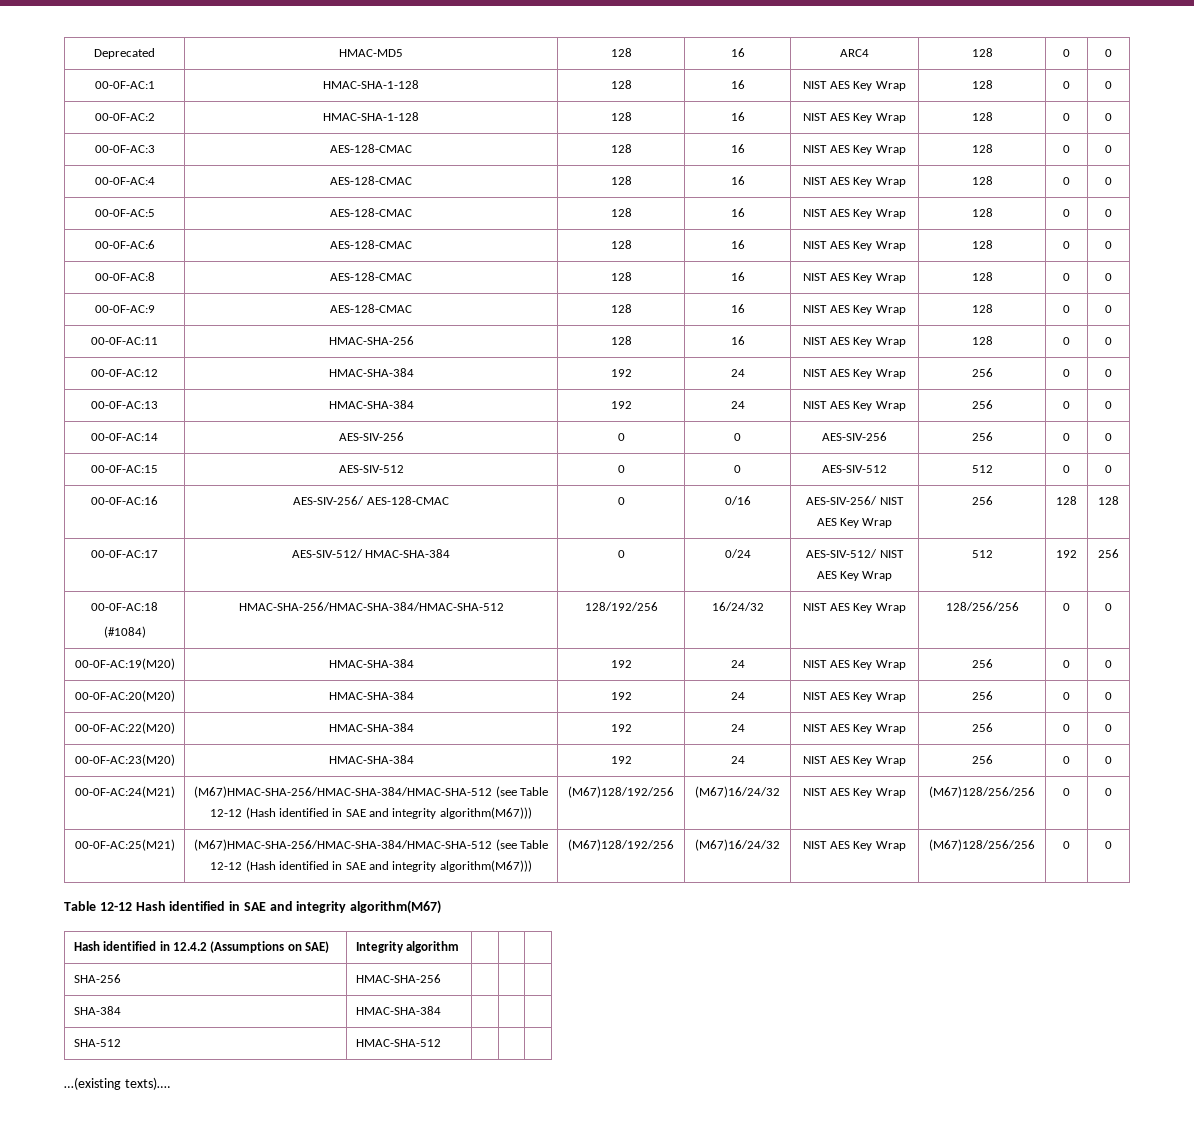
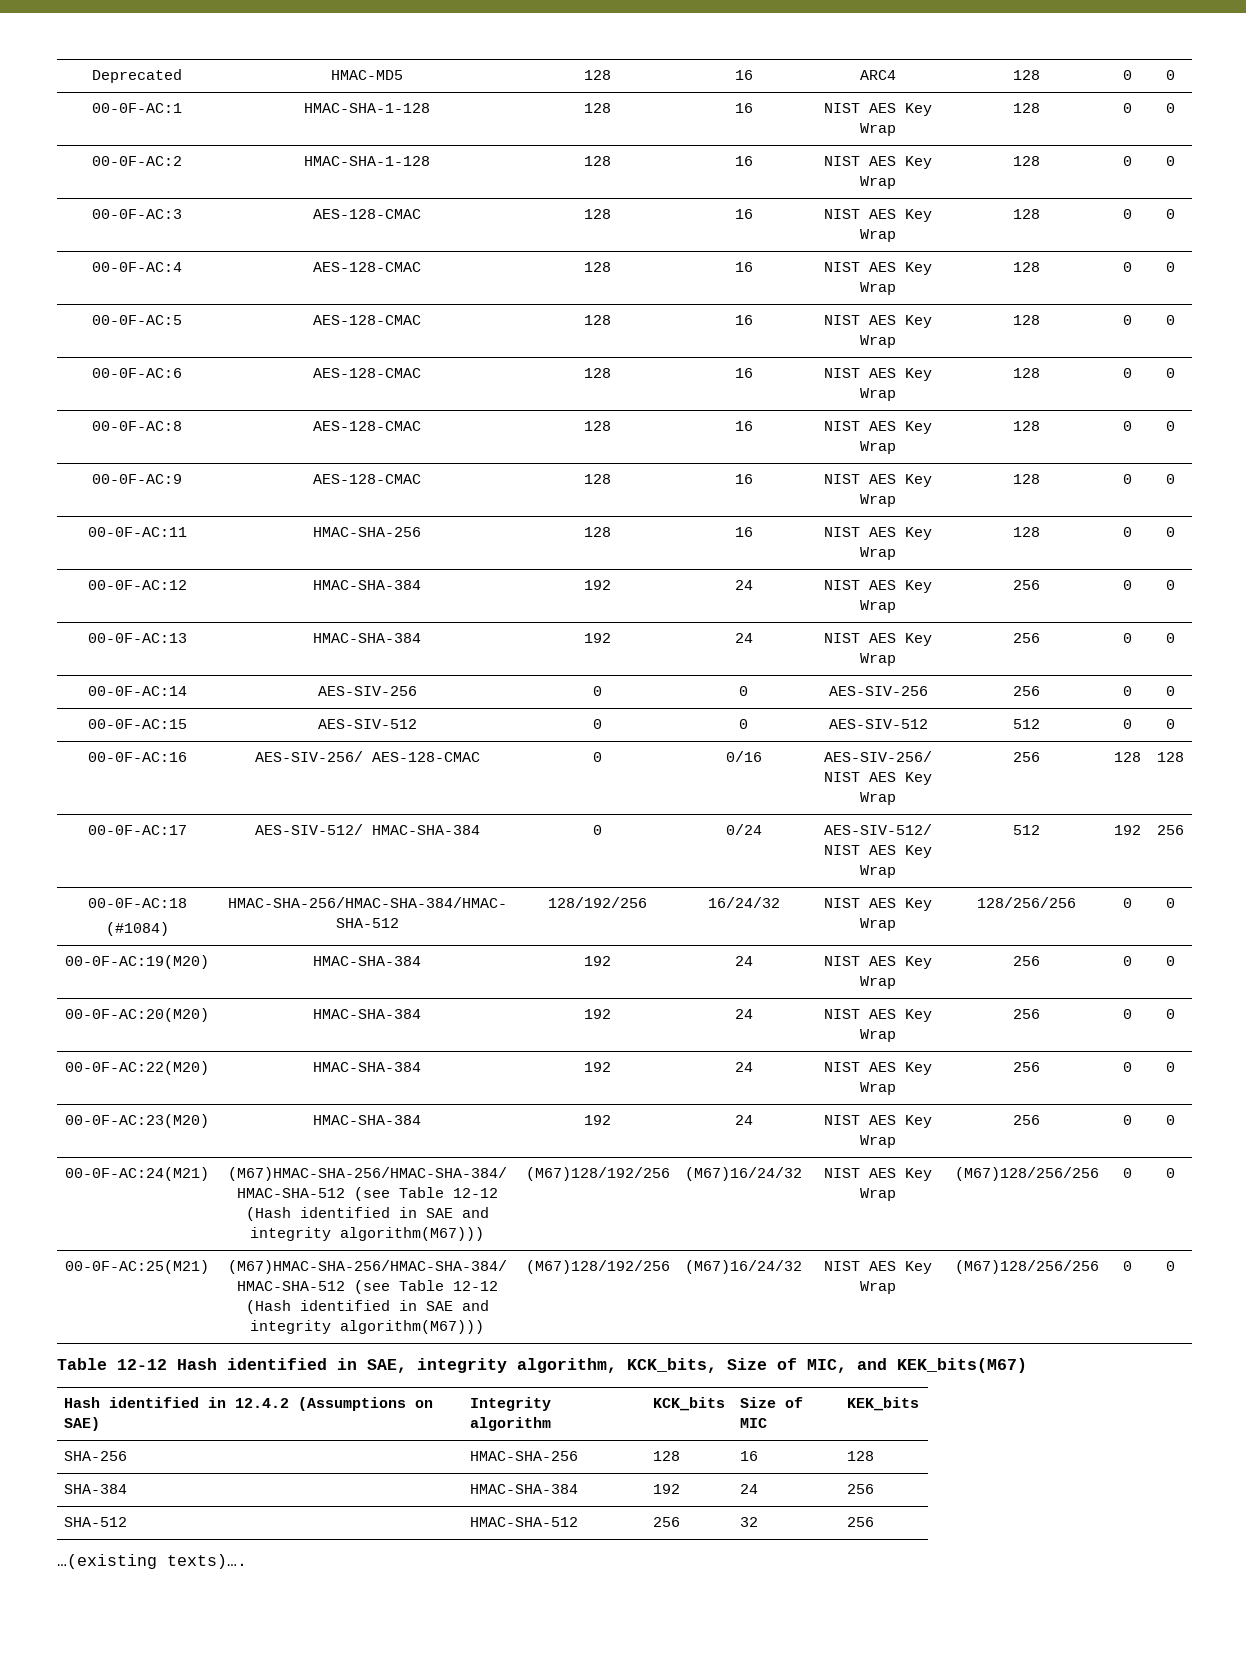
[243,900,442,914] SAE and integrity algorithm(M67) -> [367,1358,1027,1373] SAE, integrity algorithm, KCK_bits, Size of MIC, and KEK_bits(M67)
(460, 947) | | -> [653,1397,726,1411] [740,1397,804,1408] [740,1418,768,1428] [847,1397,920,1411] KCK_bits | Size of MIC | KEK_bits
(441, 978) | | -> [653,1451,681,1461] [740,1451,759,1461] [847,1451,875,1461] 128 | 16 | 128
(441, 1010) | | -> [653,1484,681,1494] [740,1484,759,1494] [847,1484,875,1494] 192 | 24 | 256
(441, 1043) | | -> [653,1517,681,1527] [740,1517,759,1527] [847,1517,875,1527] 256 | 32 | 256

